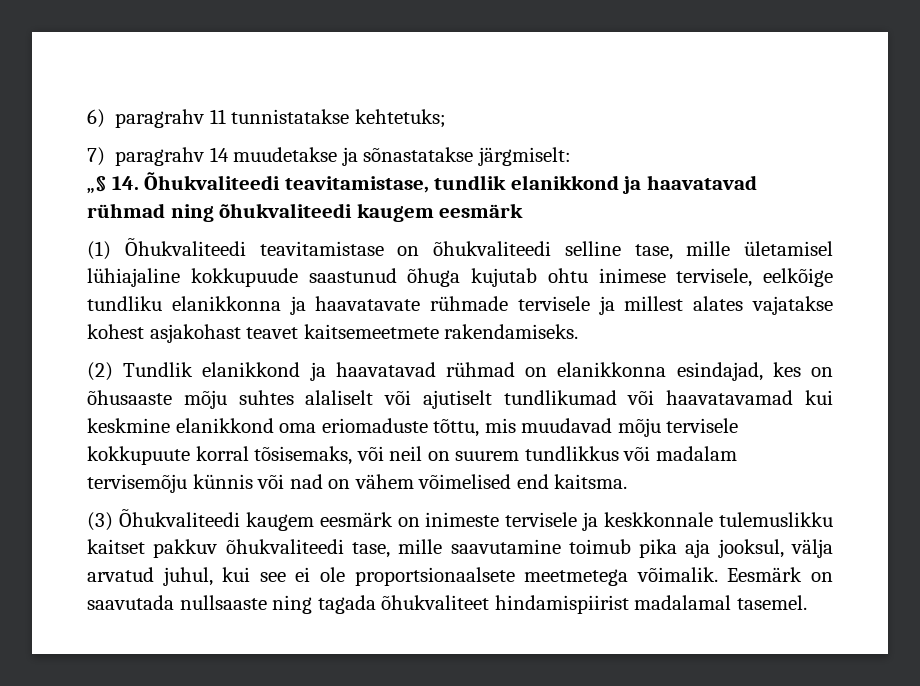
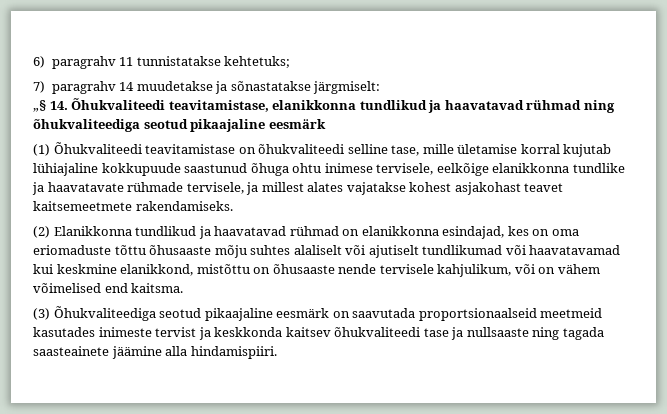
[434,175,619,190] tundlik elanikkond -> [272,100,427,110] elanikkonna tundlikud
[219,203,434,222] õhukvaliteedi kaugem -> [33,119,266,132] õhukvaliteediga seotud pikaajaline
[744,241,833,256] ületamisel -> [457,144,612,157] ületamise korral kujutab
[471,268,537,287] kujutab -> (289, 169) none
[87,296,281,311] tundliku elanikkonna -> [492,163,625,173] elanikkonna tundlike
[517,296,590,311] tervisele -> [186,182,244,194] tervisele,
[123,362,301,377] Tundlik elanikkond -> [53,226,197,236] Elanikkonna tundlikud
(833, 372) none -> [551,229,579,236] [33,245,146,255] oma eriomaduste tõttu
[175,418,739,437] [87,446,737,465] [87,474,323,493] elanikkond oma eriomaduste tõttu, mis muudavad mõju tervisele kokkupuute korral tõsisemaks, või neil on suurem tundlikkus või madalam tervisemõju künnis või nad -> [120,264,535,277] elanikkond, mistõttu on õhusaaste nende tervisele kahjulikum, või
[118,508,834,531] [87,539,833,558] [87,567,834,586] [87,595,807,614] Õhukvaliteedi kaugem eesmärk on inimeste tervisele ja keskkonnale tulemuslikku kaitset pakkuv õhukvaliteedi tase, mille saavutamine toimub pika aja jooksul, välja arvatud juhul, kui see ei ole proportsionaalsete meetmetega võimalik. Eesmärk on saavutada nullsaaste ning tagada õhukvaliteet hindamispiirist madalamal tasemel. -> [53,306,603,321] [33,327,604,340] [33,346,277,359] Õhukvaliteediga seotud pikaajaline eesmärk on saavutada proportsionaalseid meetmeid kasutades inimeste tervist ja keskkonda kaitsev õhukvaliteedi tase ja nullsaaste ning tagada saasteainete jäämine alla hindamispiiri.

